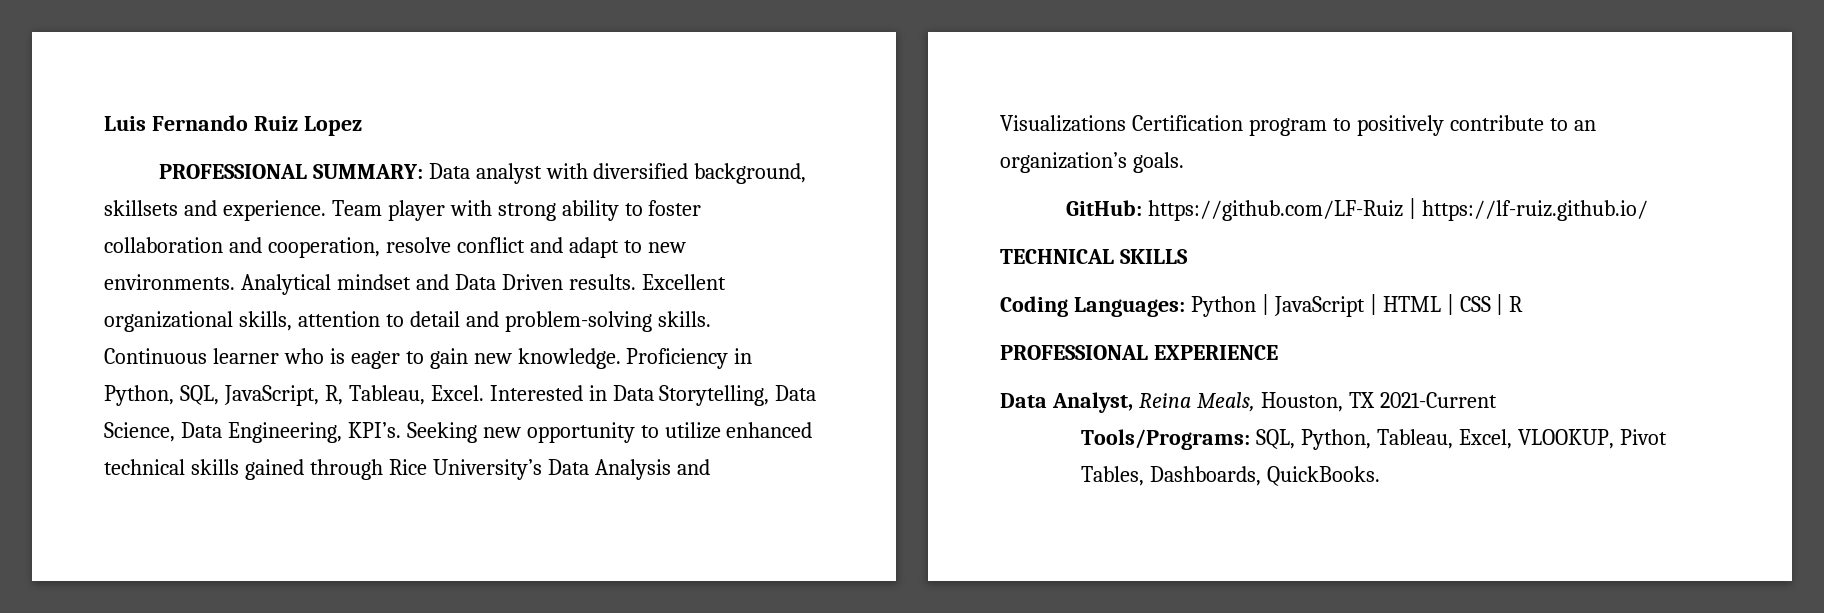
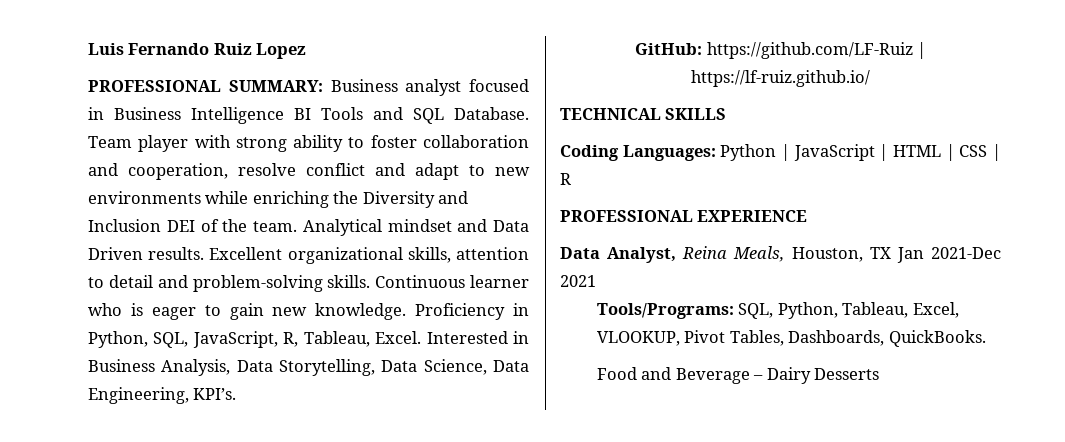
[428,163,807,184] [104,200,326,221] Data analyst with diversified background, skillsets and experience. -> [330,79,529,96] [88,107,529,124] Business analyst focused in Business Intelligence BI Tools and SQL Database.
[104,274,235,290] environments. -> [88,191,469,208] [88,219,297,232] environments while enriching the Diversity and Inclusion DEI of the team.
(607, 393) none -> [88,359,231,376] Business Analysis,
[406,422,813,443] [104,459,710,480] [1000,115,1596,136] [1000,152,1184,173] Seeking new opportunity to utilize enhanced technical skills gained through Rice University’s Data Analysis and Visualizations Certification program to positively contribute to an organization’s goals. -> (237, 394) none
[1379,392,1497,408] 2021-Current -> [896,247,1001,263] [560,275,596,287] Jan 2021-Dec 2021
(1381, 476) none -> [596,367,880,384] // Food and Beverage – Dairy Desserts

